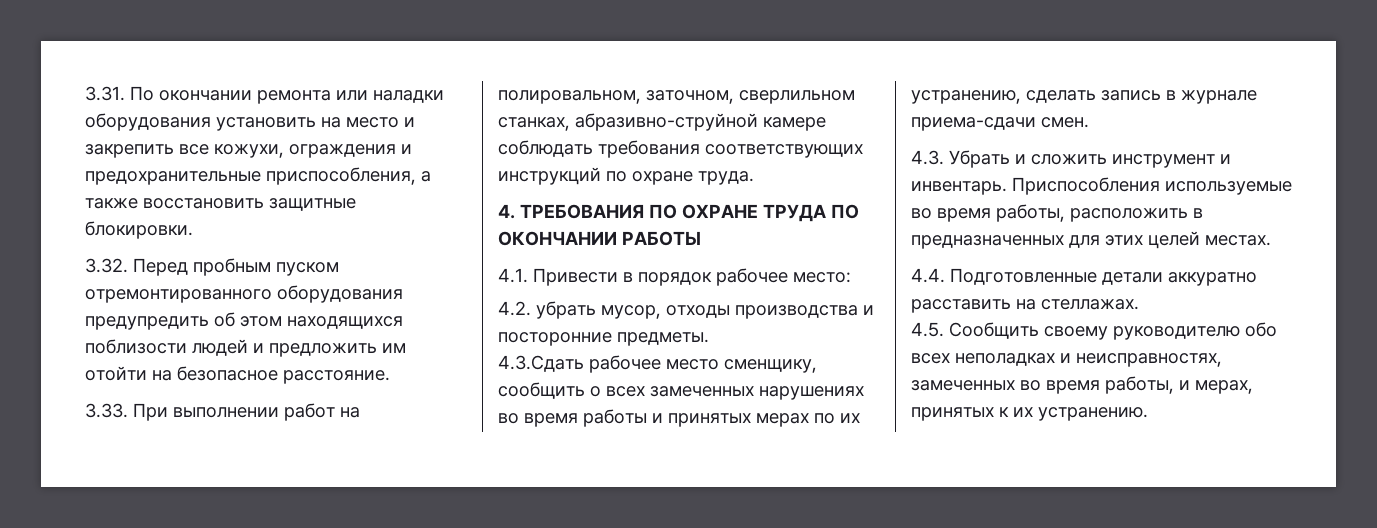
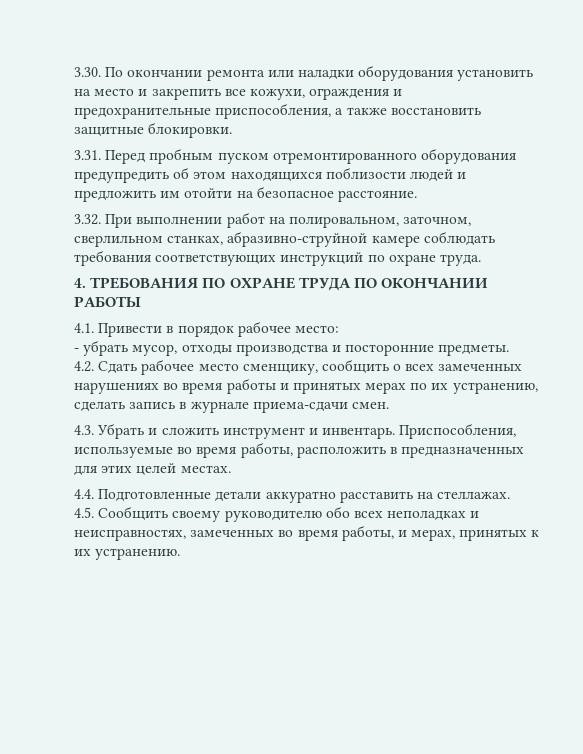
[85,86,125,101] 3.31. -> [74,67,101,77] 3.30.
[85,258,128,273] 3.32. -> [74,150,101,160] 3.31.
[85,403,128,418] 3.33. -> [74,214,101,225] 3.32.
[498,301,531,316] 4.2. -> [74,348,79,352] -
[498,355,584,372] 4.3.Сдать -> [74,361,138,374] 4.2. Сдать
[1012,177,1160,195] Приспособления -> [399,423,517,439] Приспособления,

